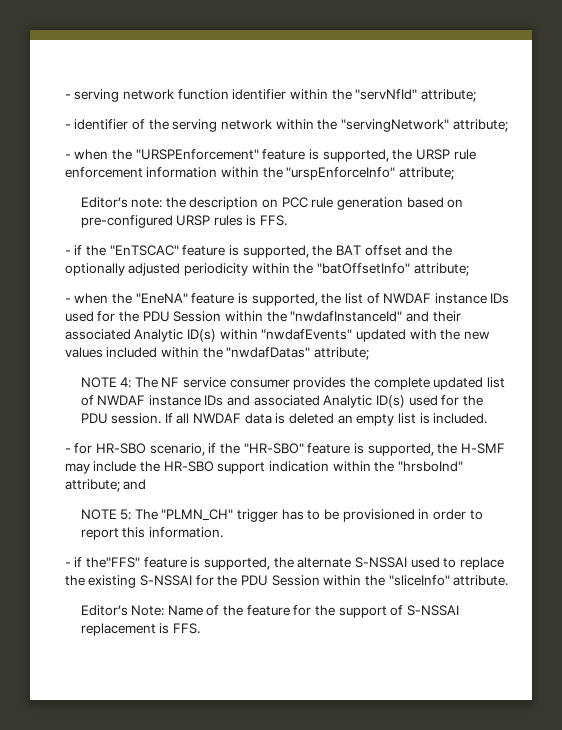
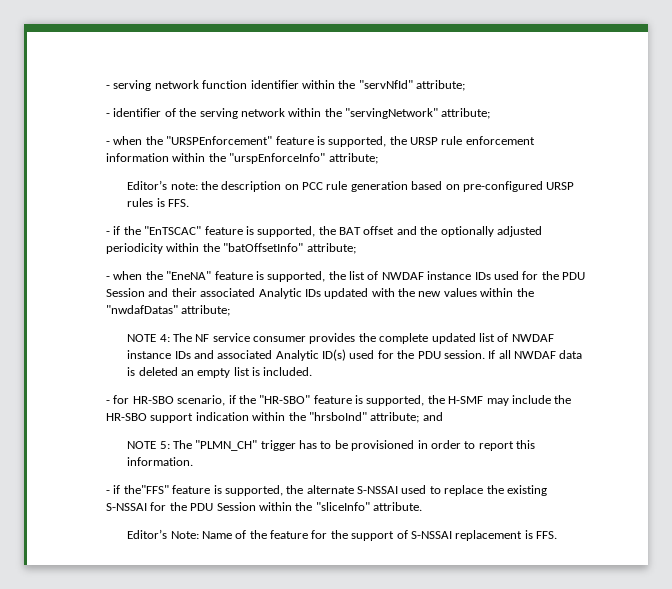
[224,311,403,322] within the "nwdafInstanceId" -> (146, 292) none
[187,329,353,342] ID(s) within "nwdafEvents" -> [304,289,321,297] IDs
[106,347,158,358] included -> (477, 292) none

